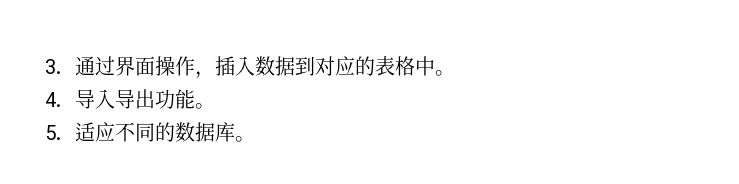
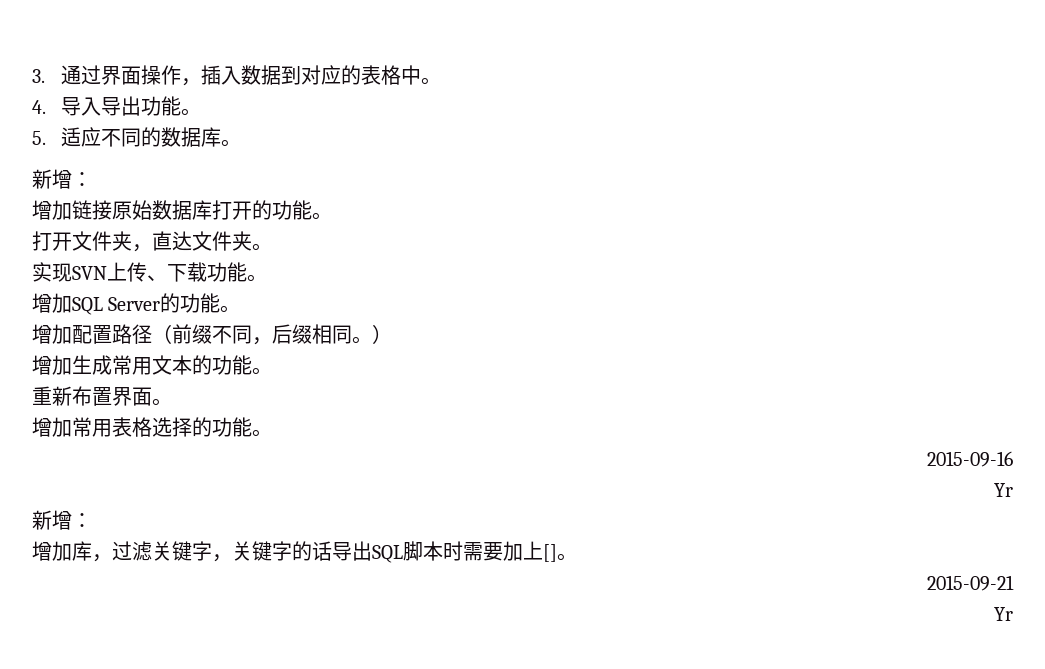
(255, 139) none -> [32,169,92,189] [32,200,332,220] [32,231,272,252] [32,262,267,282] [32,293,241,315] [32,324,392,345] [32,355,272,375] [32,386,172,406] [32,417,272,437] [927,451,1013,467] [994,483,1013,497] [32,510,92,530] [32,541,577,563] [927,575,1014,591] [994,607,1013,621] // 新增： // 增加链接原始数据库打开的功能。 // 打开文件夹，直达文件夹。 // 实现SVN上传、下载功能。 // 增加SQL Server的功能。 // 增加配置路径（前缀不同，后缀相同。） // 增加生成常用文本的功能。 // 重新布置界面。 // 增加常用表格选择的功能。 // 2015-09-16 // Yr // 新增： // 增加库，过滤关键字，关键字的话导出SQL脚本时需要加上[]。 // 2015-09-21 // Yr

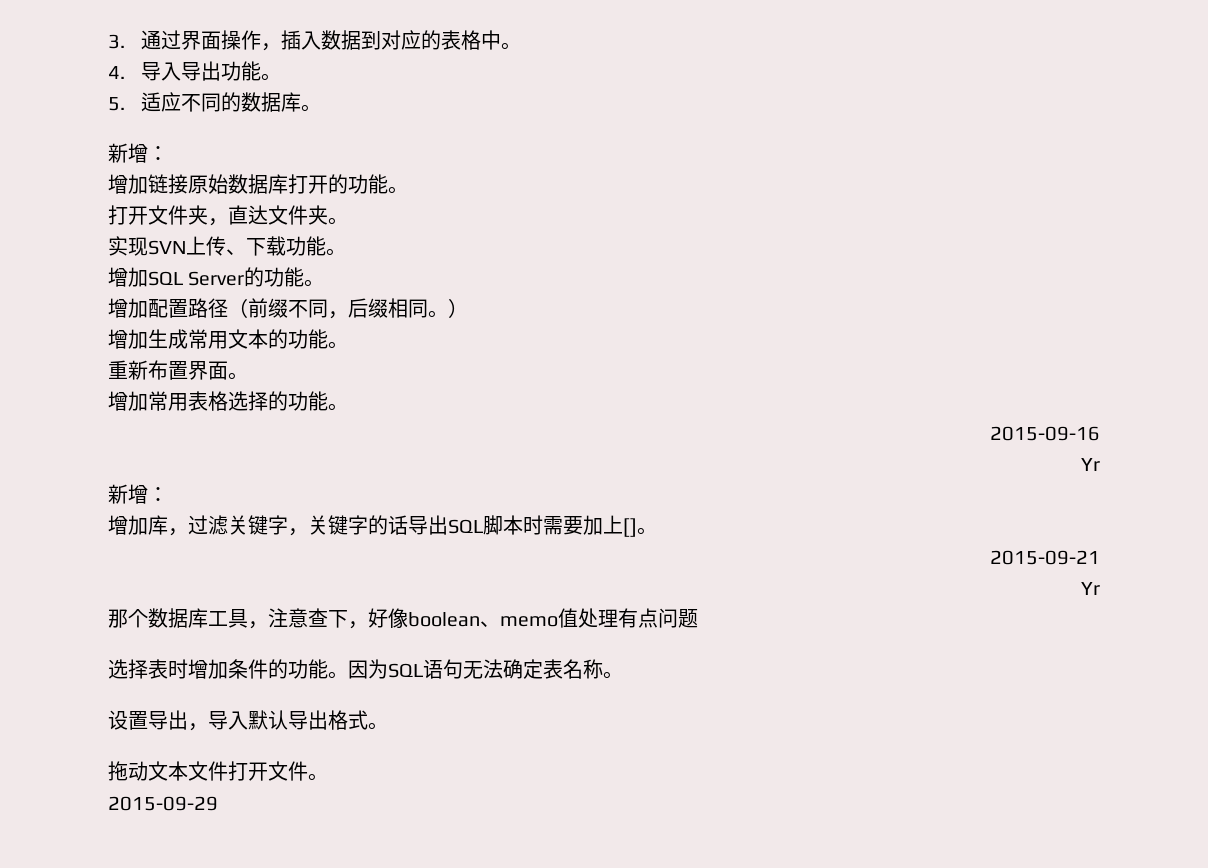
(1013, 614) none -> [108,608,698,629] [108,659,623,679] [108,710,388,731] [108,761,328,781] [108,796,218,811] // 那个数据库工具，注意查下，好像boolean、memo值处理有点问题 // 选择表时增加条件的功能。因为SQL语句无法确定表名称。 // 设置导出，导入默认导出格式。 // 拖动文本文件打开文件。 // 2015-09-29

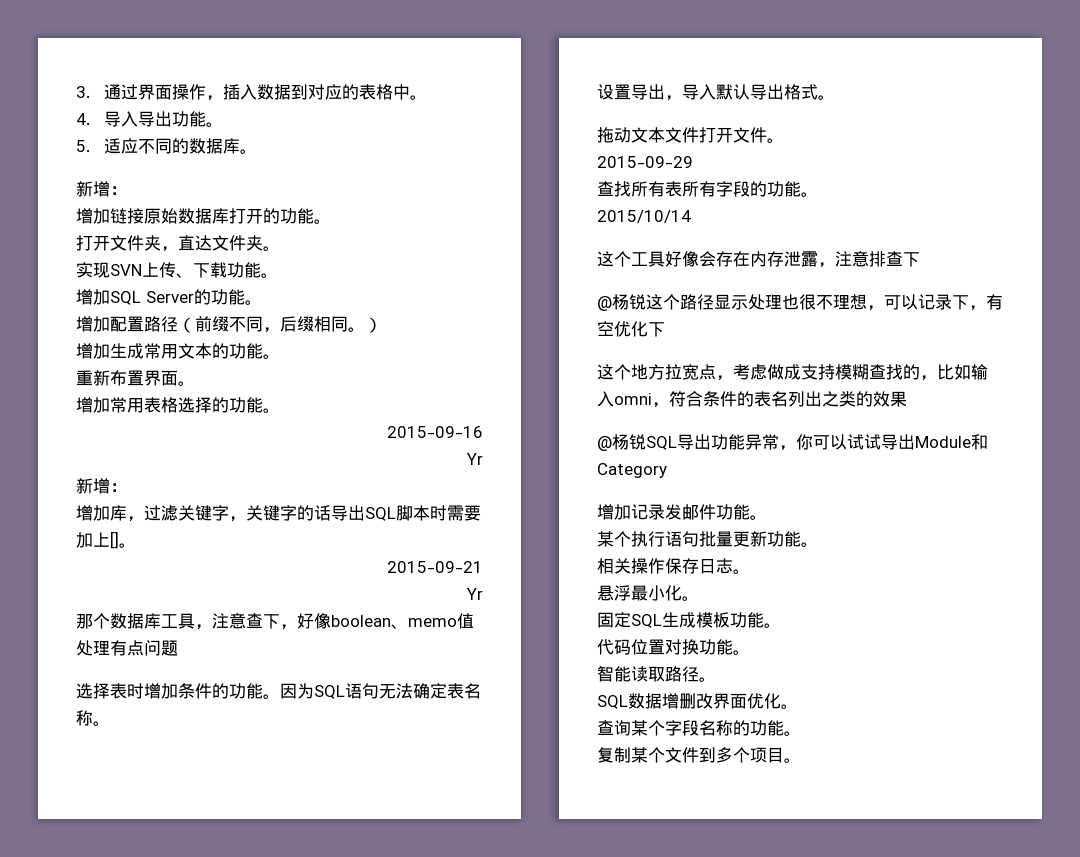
(218, 803) none -> [597,181,818,197] [597,210,691,223] [597,251,920,268] [597,294,1003,311] [597,321,665,337] [597,364,988,381] [597,391,907,408] [597,434,988,451] [597,463,667,478] [597,504,767,520] [597,531,818,547] [597,558,750,574] [597,585,699,601] [597,612,781,628] [597,639,750,655] [597,665,716,682] [597,693,798,709] [597,720,801,736] [597,747,801,763] // 查找所有表所有字段的功能。 // 2015/10/14 // 这个工具好像会存在内存泄露，注意排查下 // @杨锐这个路径显示处理也很不理想，可以记录下，有空优化下 // 这个地方拉宽点，考虑做成支持模糊查找的，比如输入omni，符合条件的表名列出之类的效果 // @杨锐SQL导出功能异常，你可以试试导出Module和Category // 增加记录发邮件功能。 // 某个执行语句批量更新功能。 // 相关操作保存日志。 // 悬浮最小化。 // 固定SQL生成模板功能。 // 代码位置对换功能。 // 智能读取路径。 // SQL数据增删改界面优化。 // 查询某个字段名称的功能。 // 复制某个文件到多个项目。

